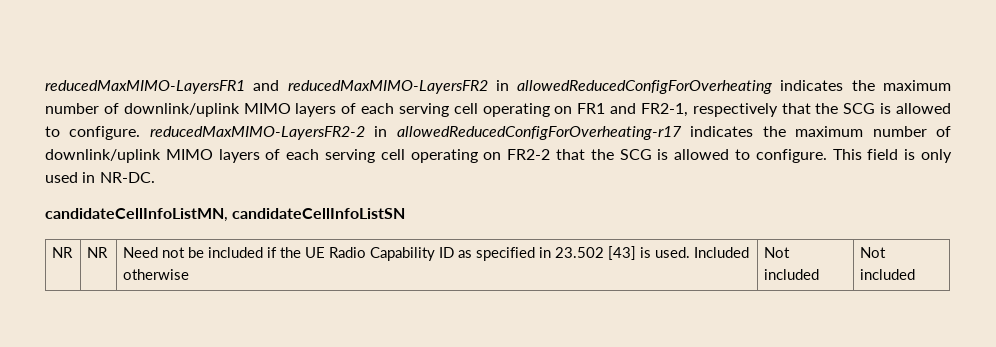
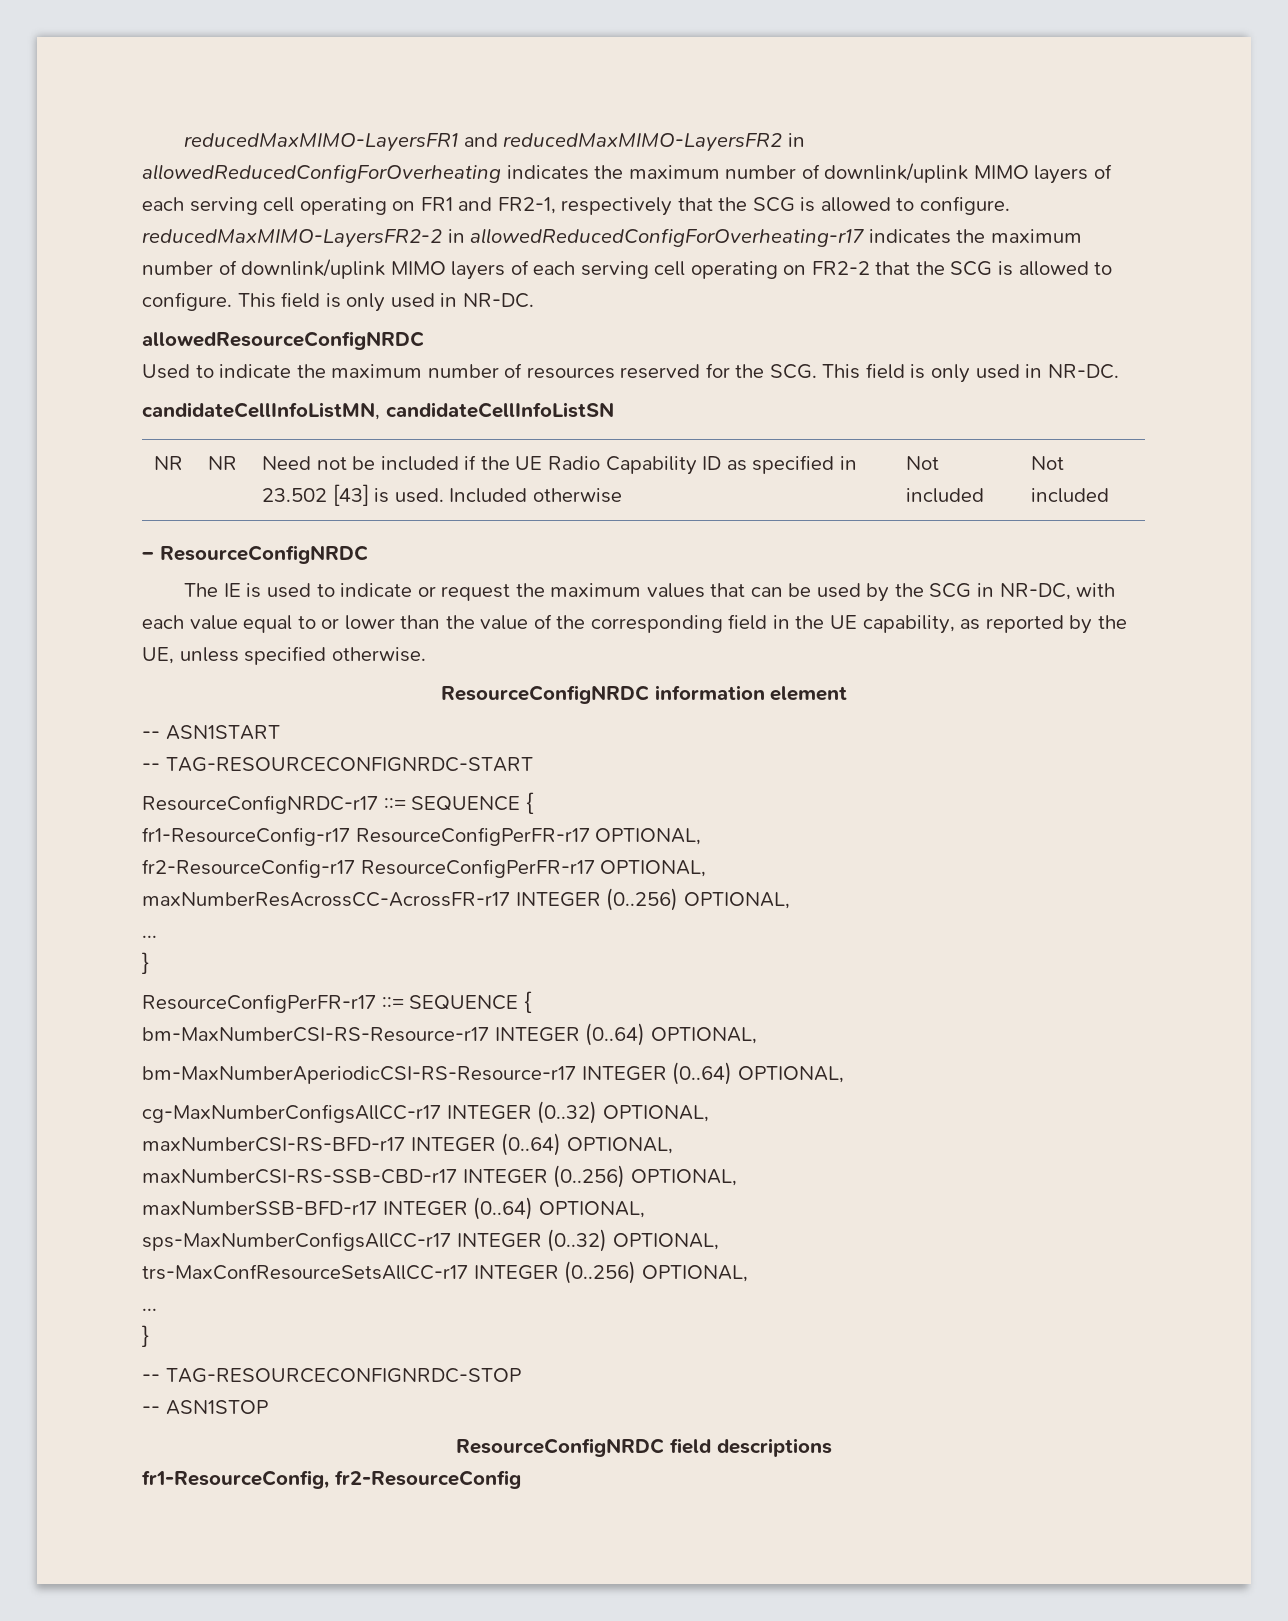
(155, 177) none -> [142,331,424,350] [142,363,1119,383] // allowedResourceConfigNRDC // Used to indicate the maximum number of resources reserved for the SCG. This field is only used in NR-DC.
(916, 274) none -> [142,545,368,564] [184,583,1116,602] [142,614,1127,634] [142,646,426,665] [440,685,848,704] [142,725,280,740] [142,757,533,772] [142,792,534,814] [142,827,702,846] [142,859,707,878] [142,888,790,911] [142,935,157,938] [142,952,149,974] [142,991,532,1013] [142,1023,757,1046] [142,1062,844,1085] [142,1101,709,1124] [142,1133,673,1156] [142,1165,737,1188] [142,1197,645,1220] [142,1229,719,1252] [142,1261,748,1284] [142,1308,157,1311] [142,1325,149,1347] [142,1368,521,1383] [142,1400,268,1415] [456,1438,832,1457] [142,1470,521,1489] // – ResourceConfigNRDC // The IE is used to indicate or request the maximum values that can be used by the SCG in NR-DC, with each value equal to or lower than the value of the corresponding field in the UE capability, as reported by the UE, unless specified otherwise. // ResourceConfigNRDC information element // -- ASN1START // -- TAG-RESOURCECONFIGNRDC-START // ResourceConfigNRDC-r17 ::= SEQUENCE { // fr1-ResourceConfig-r17 ResourceConfigPerFR-r17 OPTIONAL, // fr2-ResourceConfig-r17 ResourceConfigPerFR-r17 OPTIONAL, // maxNumberResAcrossCC-AcrossFR-r17 INTEGER (0..256) OPTIONAL, // ... // } // ResourceConfigPerFR-r17 ::= SEQUENCE { // bm-MaxNumberCSI-RS-Resource-r17 INTEGER (0..64) OPTIONAL, // bm-MaxNumberAperiodicCSI-RS-Resource-r17 INTEGER (0..64) OPTIONAL, // cg-MaxNumberConfigsAllCC-r17 INTEGER (0..32) OPTIONAL, // maxNumberCSI-RS-BFD-r17 INTEGER (0..64) OPTIONAL, // maxNumberCSI-RS-SSB-CBD-r17 INTEGER (0..256) OPTIONAL, // maxNumberSSB-BFD-r17 INTEGER (0..64) OPTIONAL, // sps-MaxNumberConfigsAllCC-r17 INTEGER (0..32) OPTIONAL, // trs-MaxConfResourceSetsAllCC-r17 INTEGER (0..256) OPTIONAL, // ... // } // -- TAG-RESOURCECONFIGNRDC-STOP // -- ASN1STOP // ResourceConfigNRDC field descriptions // fr1-ResourceConfig, fr2-ResourceConfig

